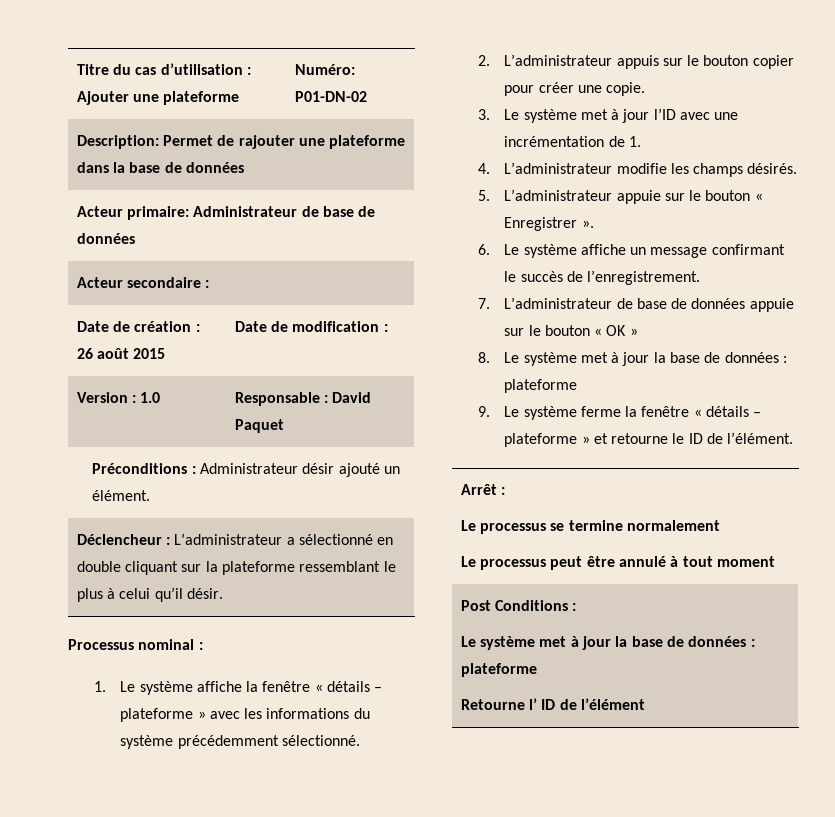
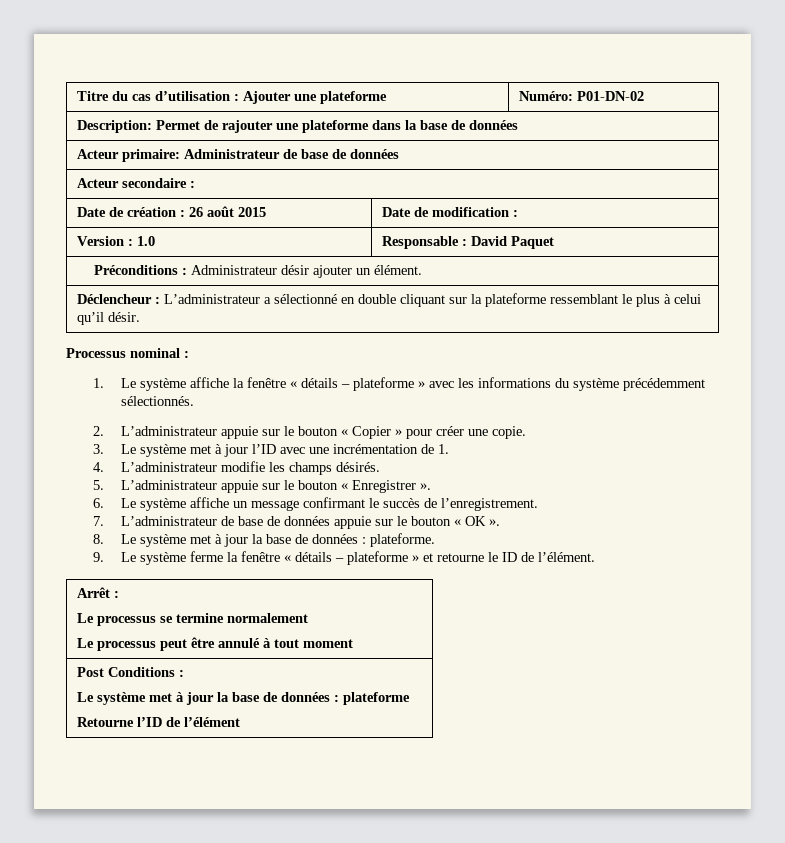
[338,463,380,477] ajouté -> [312,265,352,278] ajouter
[281,735,360,746] sélectionné. -> [120,396,194,406] sélectionnés.
[616,55,794,69] appuis sur le bouton copier -> [220,426,402,439] appuie sur le bouton « Copier »
[629,328,638,336] » -> [488,519,500,526] ».
[504,379,578,393] plateforme -> [369,533,435,547] plateforme.
[529,698,556,710] l’ ID -> [137,717,163,727] l’ID

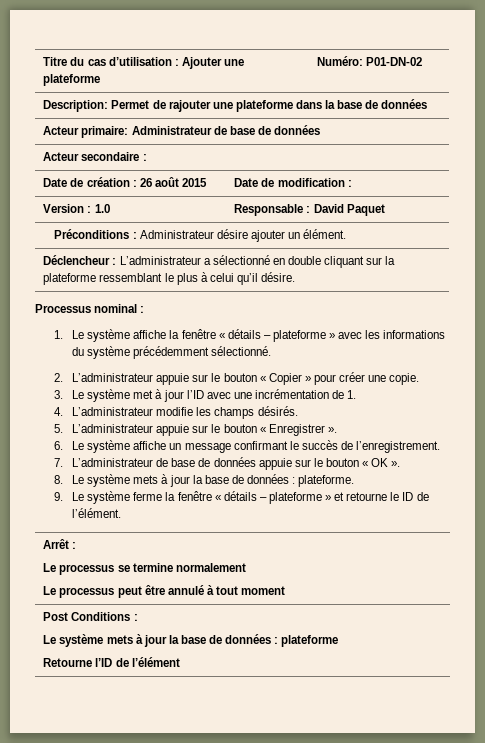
[280,265,309,275] désir -> [216,229,248,239] désire
[108,312,141,322] désir. -> [261,272,296,282] désire.
[120,396,194,406] sélectionnés. -> [211,346,272,356] sélectionné.
[189,535,211,544] met -> [133,475,159,484] mets
[149,693,173,702] met -> [106,635,133,644] mets

